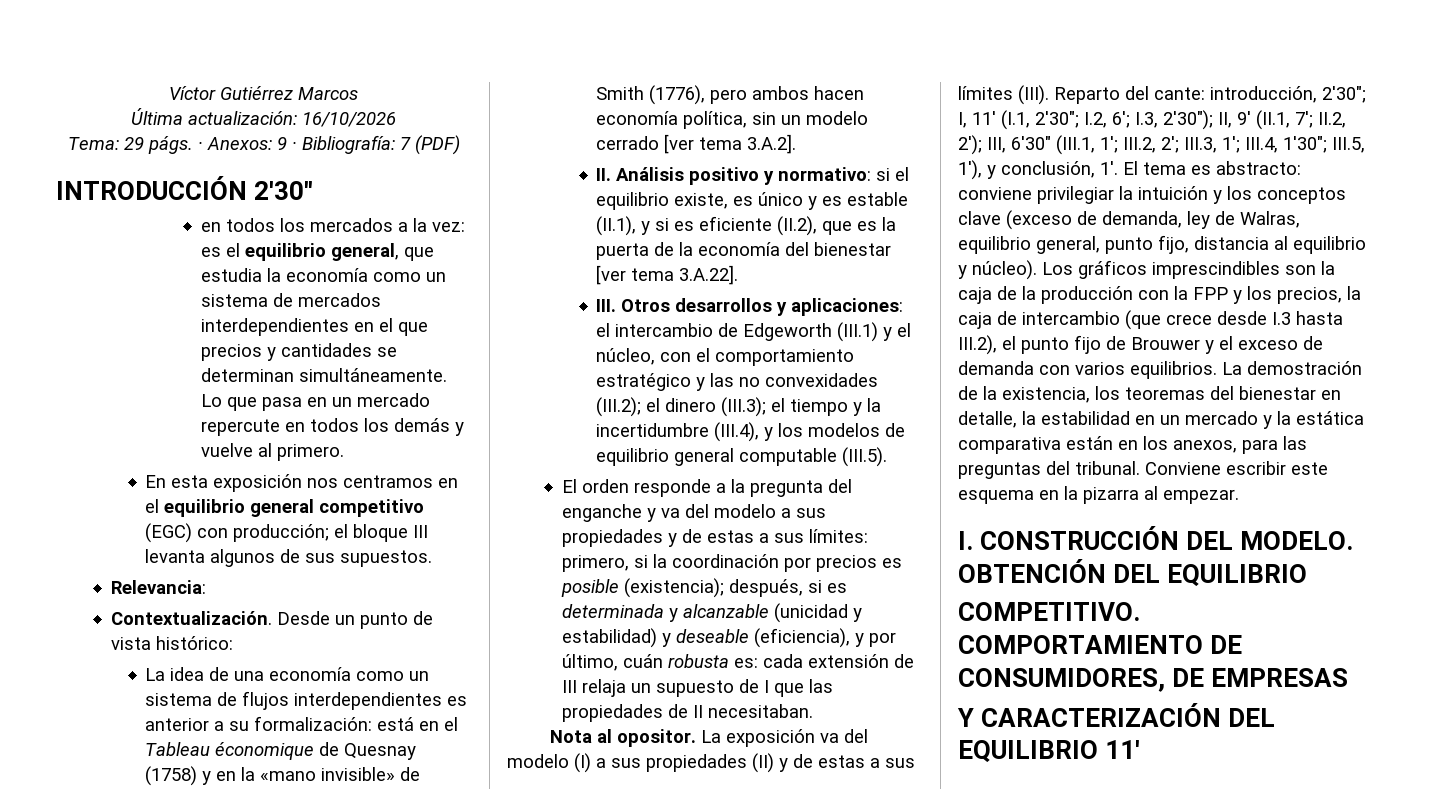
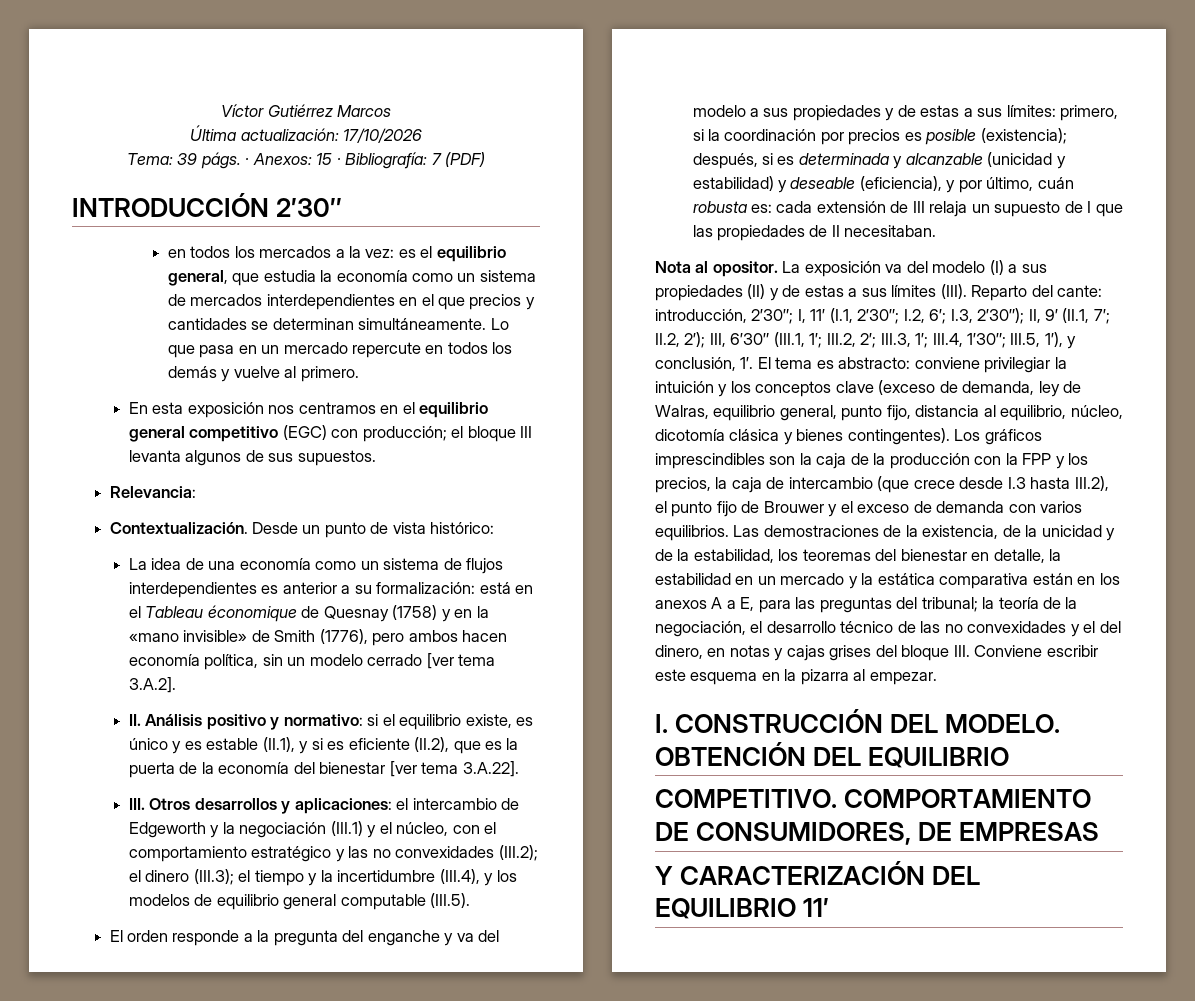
[302,112,396,127] 16/10/2026 -> [342,128,422,143] 17/10/2026
[123,137,144,150] 29 -> [177,153,198,165] 39
[276,137,287,150] 9 -> [316,153,333,165] 15
(833, 332) none -> [210,822,327,838] y la negociación
[1293,236,1366,254] [958,260,1037,280] equilibrio y núcleo). -> [1000,405,1123,421] [655,428,950,445] equilibrio, núcleo, dicotomía clásica y bienes contingentes).
[1222,361,1362,375] La demostración -> [733,525,879,537] Las demostraciones
(1090, 395) none -> [1002,525,1116,541] [655,549,774,563] de la unicidad y de la estabilidad,
[1173,436,1307,454] [958,461,1140,479] anexos, para las preguntas del tribunal. -> [655,597,1078,613] [655,621,1121,637] [655,645,970,661] anexos A a E, para las preguntas del tribunal; la teoría de la negociación, el desarrollo técnico de las no convexidades y el del dinero, en notas y cajas grises del bloque III.

